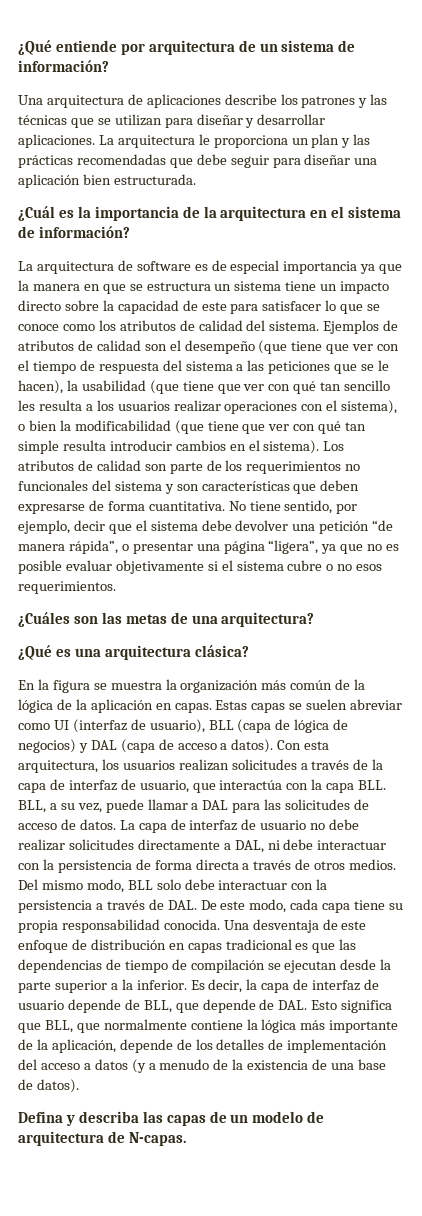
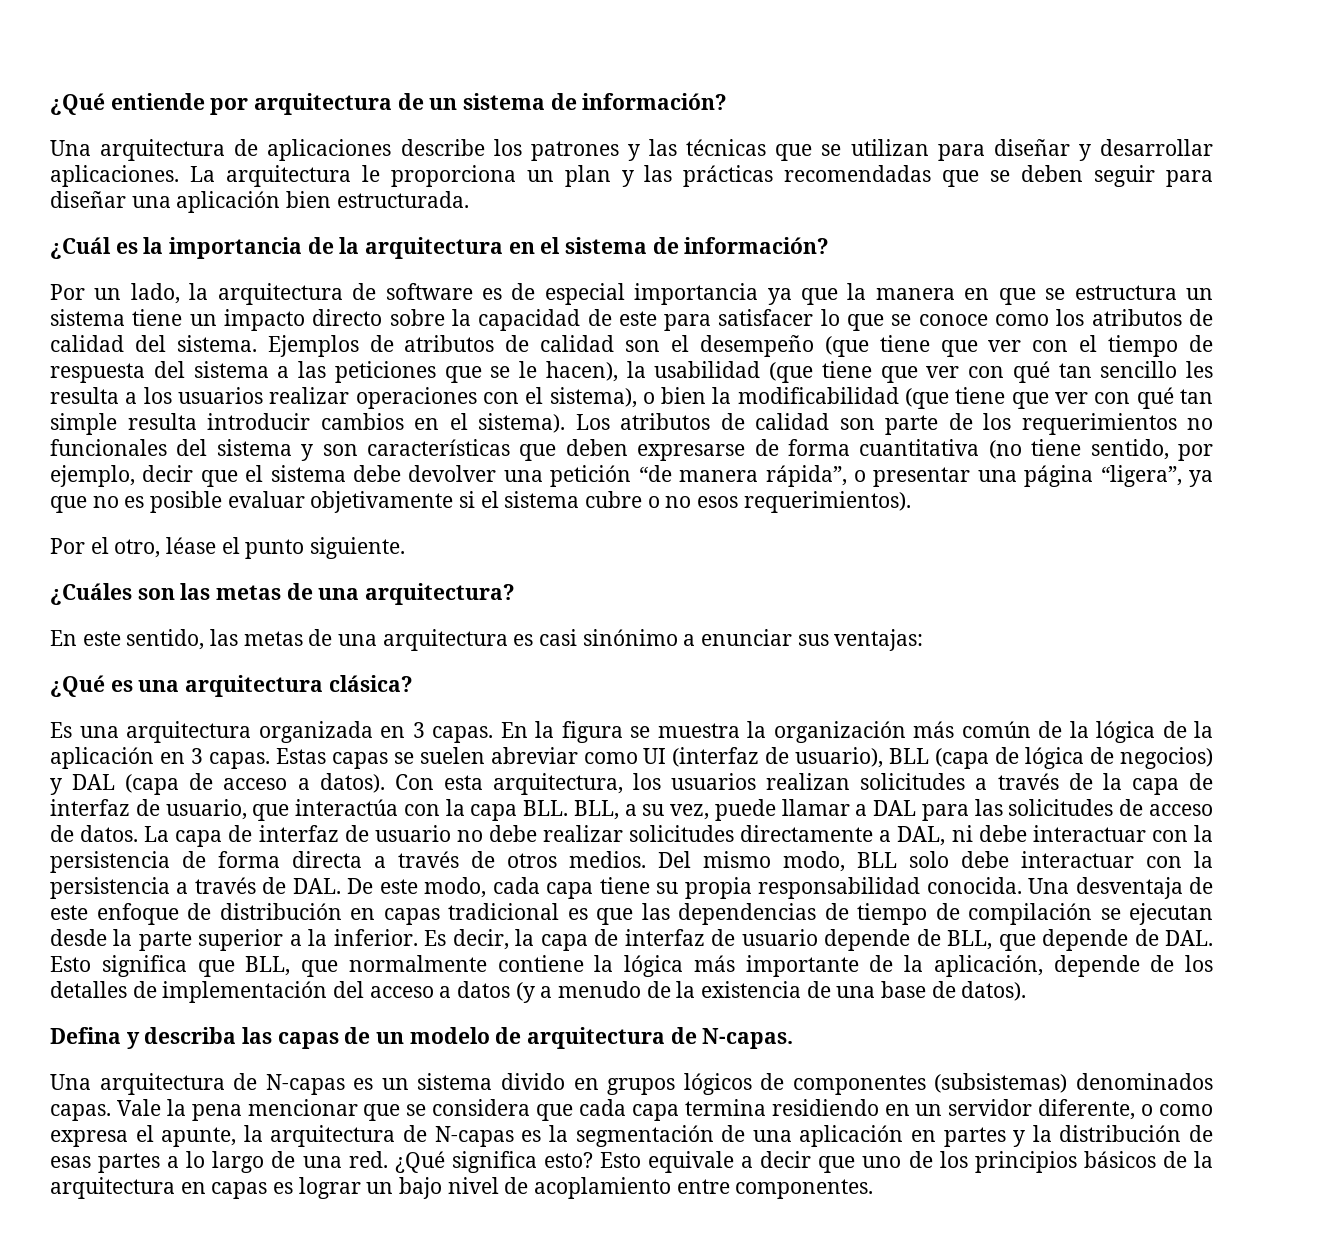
[196,154,227,165] debe -> [990,165,1084,182] se deben
[18,261,33,271] La -> [50,283,209,304] Por un lado, la
[148,501,246,511] cuantitativa. No -> [859,439,1022,459] cuantitativa (no
[18,581,116,594] requerimientos. -> [743,491,911,513] [50,537,406,559] requerimientos). // Por el otro, léase el punto siguiente.
(315, 619) none -> [50,629,924,651] // En este sentido, las metas de una arquitectura es casi sinónimo a enunciar sus ventajas:
(249, 651) none -> [50,721,493,743] Es una arquitectura organizada en 3 capas.
(172, 706) none -> [190,748,203,764] 3
(186, 1139) none -> [50,1073,1213,1095] [50,1099,1214,1121] [50,1125,1213,1147] [50,1151,1213,1173] [50,1177,874,1199] // Una arquitectura de N-capas es un sistema divido en grupos lógicos de componentes (subsistemas) denominados capas. Vale la pena mencionar que se considera que cada capa termina residiendo en un servidor diferente, o como expresa el apunte, la arquitectura de N-capas es la segmentación de una aplicación en partes y la distribución de esas partes a lo largo de una red. ¿Qué significa esto? Esto equivale a decir que uno de los principios básicos de la arquitectura en capas es lograr un bajo nivel de acoplamiento entre componentes.

